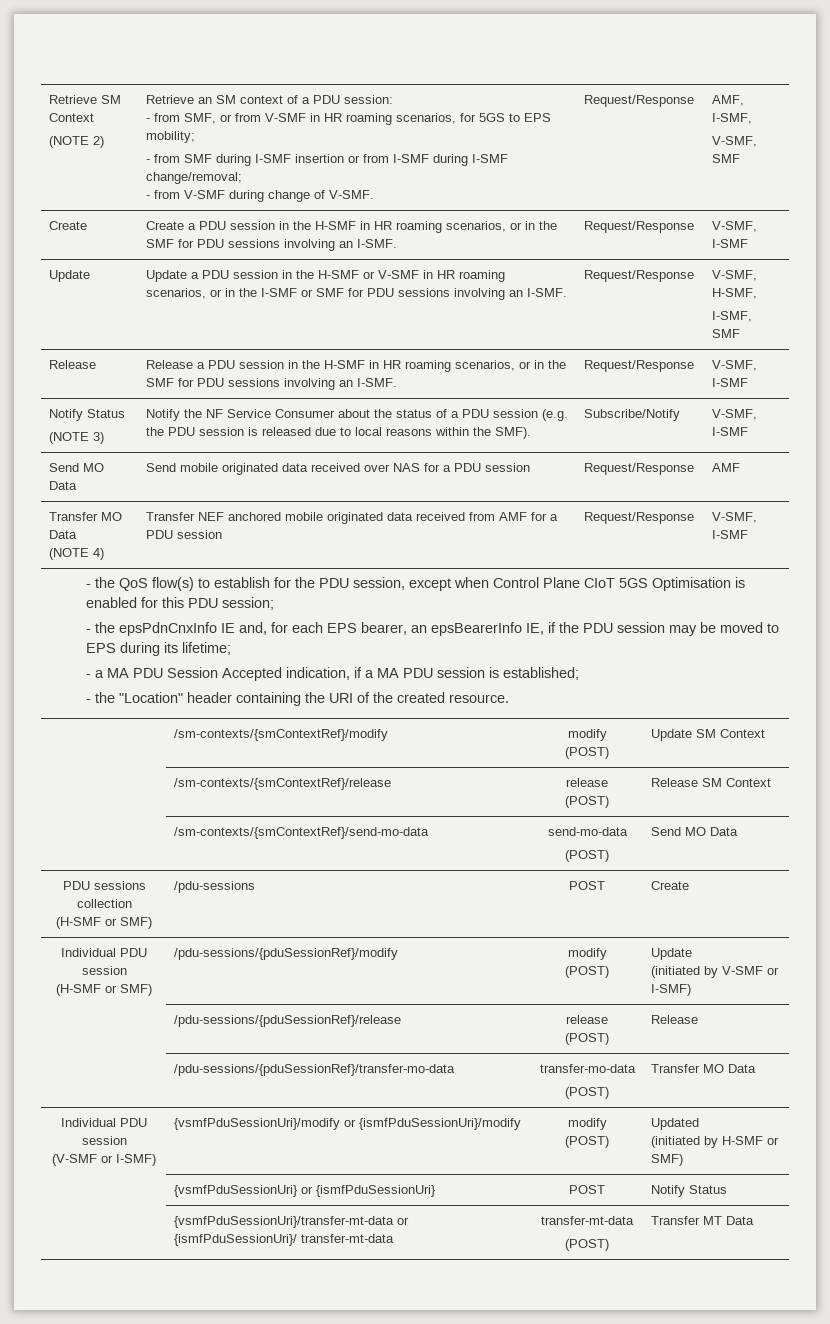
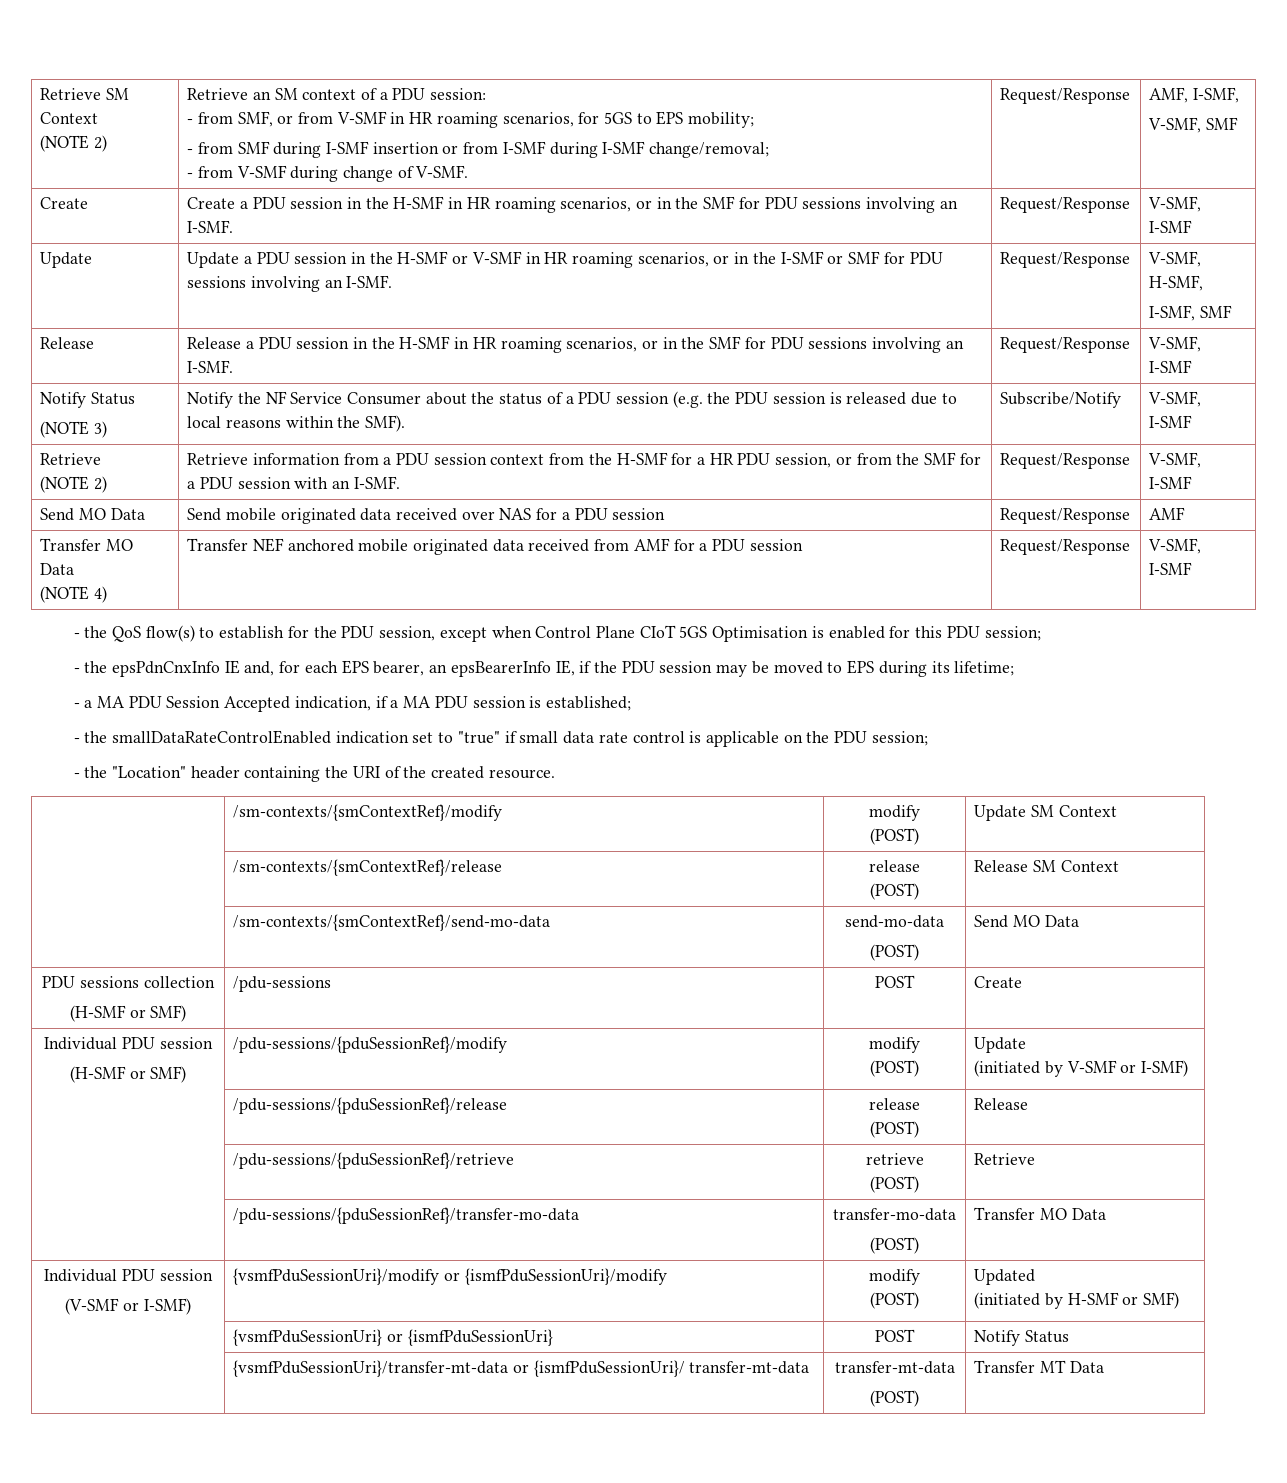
(749, 431) none -> [40,453,102,465] [40,476,107,493] [187,452,981,468] [187,476,400,489] [1000,453,1131,469] [1148,452,1202,468] [1149,476,1193,489] // Retrieve // (NOTE 2) | Retrieve information from a PDU session context from the H-SMF for a HR PDU session, or from the SMF for a PDU session with an I-SMF. | Request/Response | V-SMF, I-SMF
(580, 673) none -> [73,730,928,747] // - the smallDataRateControlEnabled indication set to "true" if small data rate control is applicable on the PDU session;
(699, 1019) none -> [233,1152,515,1169] [865,1153,924,1165] [870,1176,919,1193] [974,1153,1036,1165] // | /pdu-sessions/{pduSessionRef}/retrieve | retrieve // (POST) | Retrieve

